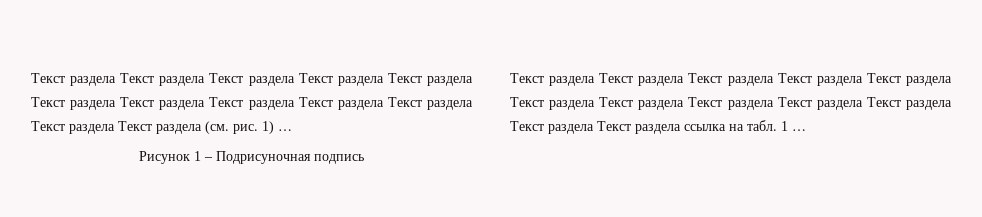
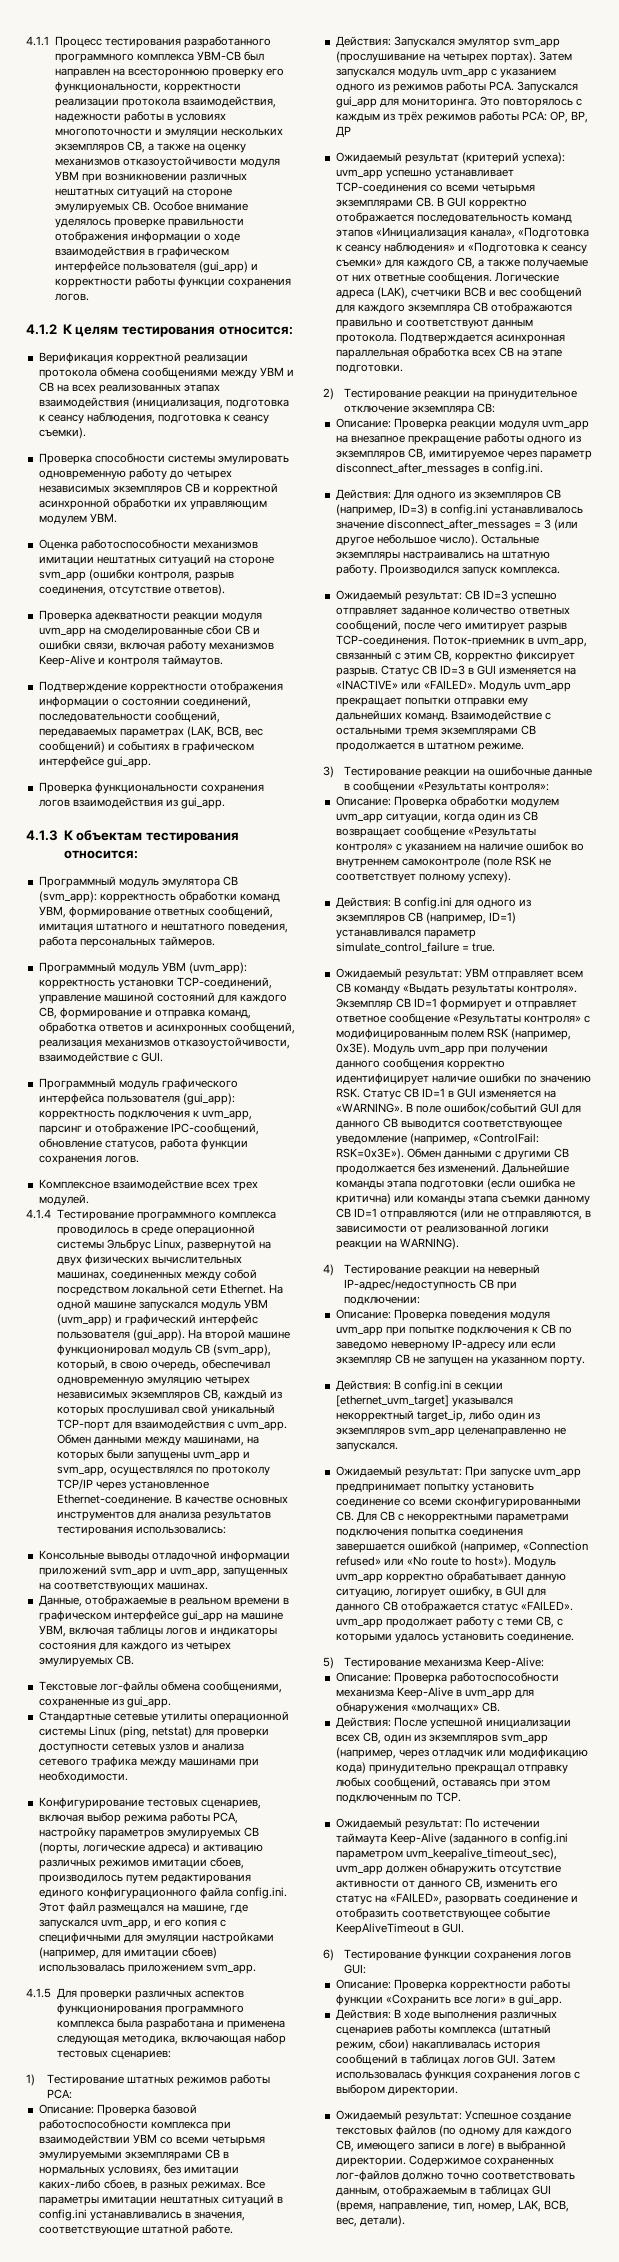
[31,73,473,86] [31,97,473,110] [31,121,292,134] [139,151,364,164] [510,73,952,86] [510,97,952,110] [510,120,806,134] Текст раздела Текст раздела Текст раздела Текст раздела Текст раздела Текст раздела Текст раздела Текст раздела Текст раздела Текст раздела Текст раздела Текст раздела (см. рис. 1) … // Рисунок 1 – Подрисуночная подпись // Текст раздела Текст раздела Текст раздела Текст раздела Текст раздела Текст раздела Текст раздела Текст раздела Текст раздела Текст раздела Текст раздела Текст раздела ссылка на табл. 1 … -> [26,36,271,48] [54,51,265,63] [54,68,285,78] [54,81,241,93] [54,96,276,108] [54,111,227,123] [54,128,284,138] [54,141,247,153] [54,156,280,168] [54,171,248,183] [54,186,233,198] [54,201,249,213] [54,218,244,228] [54,231,241,243] [54,246,229,258] [54,261,259,273] [54,276,292,288] [54,293,89,301] [26,324,293,337] [38,352,248,364] [38,367,295,379] [38,382,221,394] [38,397,289,409] [38,412,270,424] [38,427,86,439] [38,453,289,465] [38,468,232,480] [38,483,279,495] [38,498,267,510] [38,513,117,525] [38,539,258,551] [38,554,275,566] [38,569,234,581] [38,584,225,596] [38,610,262,622] [38,625,261,637] [38,640,275,652] [38,655,223,667] [38,681,283,693] [38,696,251,708] [38,711,220,723] [38,726,264,738] [38,741,255,753] [38,756,151,768] [38,782,264,794] [38,797,225,809] [26,830,240,843] [63,850,138,859] [38,876,238,888] [38,891,280,903] [38,906,273,918] [38,923,289,933] [38,936,215,948] [38,962,247,974] [38,977,272,989] [38,992,288,1004] [38,1007,252,1019] [38,1022,296,1034] [38,1037,290,1049] [38,1052,163,1063] [38,1078,238,1090] [38,1093,235,1105] [38,1110,252,1120] [38,1123,259,1135] [38,1138,248,1150] [38,1155,139,1165] [38,1179,258,1191] [38,1194,89,1206] [26,1209,276,1221] [56,1224,256,1236] [56,1239,272,1251] [56,1254,242,1266] [56,1269,258,1281] [56,1284,284,1296] [56,1299,269,1311] [56,1314,259,1326] [56,1329,291,1341] [56,1344,272,1356] [56,1359,271,1371] [56,1376,250,1386] [56,1389,283,1401] [56,1404,276,1416] [56,1419,288,1431] [56,1434,260,1446] [56,1449,251,1461] [56,1466,271,1476] [56,1479,209,1491] [56,1494,289,1505] [56,1511,272,1521] [56,1526,226,1536] [38,1550,290,1562] [38,1565,289,1577] [38,1582,208,1592] [38,1595,290,1607] [38,1610,284,1622] [38,1625,278,1637] [38,1642,232,1652] [38,1655,134,1667] [38,1681,282,1693] [38,1696,171,1708] [38,1711,289,1723] [38,1726,270,1738] [38,1743,245,1753] [38,1756,260,1768] [38,1771,128,1782] [38,1797,261,1809] [38,1812,239,1824] [38,1827,259,1839] [38,1842,264,1854] [38,1857,244,1869] [38,1874,251,1884] [38,1887,287,1899] [38,1902,249,1914] [38,1919,227,1929] [38,1932,274,1944] [38,1947,217,1959] [38,1964,256,1974] [26,1988,245,2000] [56,2003,244,2015] [56,2018,286,2030] [56,2033,287,2045] [56,2050,171,2060] [26,2074,270,2086] [46,2089,72,2099] [38,2104,197,2116] [38,2119,231,2131] [38,2134,266,2146] [38,2149,229,2161] [38,2164,239,2176] [38,2179,266,2191] [38,2194,284,2206] [38,2209,245,2221] [38,2224,233,2236] [335,36,560,48] [335,51,573,63] [335,68,557,78] [335,81,579,93] [335,96,583,108] [335,111,589,123] [335,126,351,137] [335,152,565,164] [335,169,514,179] [335,182,535,194] [335,197,528,209] [335,212,572,224] [335,227,589,239] [335,242,588,254] [335,257,589,269] [335,272,560,283] [335,287,583,299] [335,302,573,314] [335,319,533,329] [335,332,565,344] [335,347,563,359] [335,364,403,373] [323,388,577,400] [343,403,495,415] [335,418,590,430] [335,433,582,445] [335,448,593,460] [335,463,543,475] [335,489,562,501] [335,504,584,516] [335,519,579,531] [335,534,539,546] [335,551,550,561] [335,564,560,576] [335,590,558,602] [335,607,570,617] [335,620,568,632] [335,635,587,647] [335,650,576,662] [335,665,577,677] [335,680,572,692] [335,697,528,707] [335,710,551,721] [335,725,536,737] [335,742,524,752] [323,766,593,778] [343,781,549,793] [335,796,559,808] [335,811,539,823] [335,826,536,838] [335,841,585,853] [335,856,552,868] [335,871,511,883] [335,897,532,909] [335,912,516,924] [335,929,476,939] [335,942,495,952] [335,968,584,980] [335,983,578,995] [335,998,578,1010] [335,1013,591,1025] [335,1028,571,1040] [335,1043,549,1055] [335,1058,505,1070] [335,1073,592,1085] [335,1088,557,1100] [335,1103,582,1114] [335,1118,562,1130] [335,1133,539,1145] [335,1148,570,1160] [335,1163,569,1175] [335,1178,576,1190] [335,1193,591,1205] [335,1208,592,1220] [335,1223,549,1235] [335,1238,459,1250] [323,1264,540,1276] [343,1279,517,1291] [343,1296,420,1305] [335,1309,550,1321] [335,1324,573,1336] [335,1339,557,1351] [335,1354,586,1366] [335,1380,504,1392] [335,1395,513,1407] [335,1410,541,1422] [335,1427,566,1437] [335,1442,398,1452] [335,1466,582,1478] [335,1483,534,1493] [335,1496,581,1508] [335,1511,570,1523] [335,1528,523,1537] [335,1541,588,1553] [335,1556,557,1568] [335,1571,566,1583] [335,1586,547,1598] [335,1601,574,1613] [335,1616,564,1628] [335,1633,574,1643] [323,1657,544,1669] [335,1672,559,1684] [335,1687,535,1699] [335,1702,500,1714] [335,1717,571,1729] [335,1732,549,1744] [335,1747,589,1759] [335,1762,568,1774] [335,1777,551,1789] [335,1792,461,1803] [335,1818,540,1830] [335,1833,569,1845] [335,1848,557,1860] [335,1863,561,1875] [335,1878,559,1890] [335,1893,579,1905] [335,1908,550,1920] [335,1923,464,1935] [323,1949,571,1961] [343,1964,366,1974] [335,1979,570,1991] [335,1994,563,2006] [335,2009,558,2021] [335,2024,551,2036] [335,2039,540,2051] [335,2054,556,2065] [335,2069,581,2081] [335,2084,458,2096] [335,2110,571,2122] [335,2125,573,2137] [335,2140,567,2152] [335,2155,554,2167] [335,2170,575,2182] [335,2185,552,2197] [335,2200,570,2212] [335,2215,405,2227] 4.1.1 Процесс тестирования разработанного программного комплекса УВМ-СВ был направлен на всестороннюю проверку его функциональности, корректности реализации протокола взаимодействия, надежности работы в условиях многопоточности и эмуляции нескольких экземпляров СВ, а также на оценку механизмов отказоустойчивости модуля УВМ при возникновении различных нештатных ситуаций на стороне эмулируемых СВ. Особое внимание уделялось проверке правильности отображения информации о ходе взаимодействия в графическом интерфейсе пользователя (gui_app) и корректности работы функции сохранения логов. // 4.1.2 К целям тестирования относится: // Верификация корректной реализации протокола обмена сообщениями между УВМ и СВ на всех реализованных этапах взаимодействия (инициализация, подготовка к сеансу наблюдения, подготовка к сеансу съемки). // Проверка способности системы эмулировать одновременную работу до четырех независимых экземпляров СВ и корректной асинхронной обработки их управляющим модулем УВМ. // Оценка работоспособности механизмов имитации нештатных ситуаций на стороне svm_app (ошибки контроля, разрыв соединения, отсутствие ответов). // Проверка адекватности реакции модуля uvm_app на смоделированные сбои СВ и ошибки связи, включая работу механизмов Keep-Alive и контроля таймаутов. // Подтверждение корректности отображения информации о состоянии соединений, последовательности сообщений, передаваемых параметрах (LAK, BCB, вес сообщений) и событиях в графическом интерфейсе gui_app. // Проверка функциональности сохранения логов взаимодействия из gui_app. // 4.1.3 К объектам тестирования относится: // Программный модуль эмулятора СВ (svm_app): корректность обработки команд УВМ, формирование ответных сообщений, имитация штатного и нештатного поведения, работа персональных таймеров. // Программный модуль УВМ (uvm_app): корректность установки TCP-соединений, управление машиной состояний для каждого СВ, формирование и отправка команд, обработка ответов и асинхронных сообщений, реализация механизмов отказоустойчивости, взаимодействие с GUI. // Программный модуль графического интерфейса пользователя (gui_app): корректность подключения к uvm_app, парсинг и отображение IPC-сообщений, обновление статусов, работа функции сохранения логов. // Комплексное взаимодействие всех трех модулей. // 4.1.4 Тестирование программного комплекса проводилось в среде операционной системы Эльбрус Linux, развернутой на двух физических вычислительных машинах, соединенных между собой посредством локальной сети Ethernet. На одной машине запускался модуль УВМ (uvm_app) и графический интерфейс пользователя (gui_app). На второй машине функционировал модуль СВ (svm_app), который, в свою очередь, обеспечивал одновременную эмуляцию четырех независимых экземпляров СВ, каждый из которых прослушивал свой уникальный TCP-порт для взаимодействия с uvm_app. Обмен данными между машинами, на которых были запущены uvm_app и svm_app, осуществлялся по протоколу TCP/IP через установленное Ethernet-соединение. В качестве основных инструментов для анализа результатов тестирования использовались: // Консольные выводы отладочной информации приложений svm_app и uvm_app, запущенных на соответствующих машинах. // Данные, отображаемые в реальном времени в графическом интерфейсе gui_app на машине УВМ, включая таблицы логов и индикаторы состояния для каждого из четырех эмулируемых СВ. // Текстовые лог-файлы обмена сообщениями, сохраненные из gui_app. // Стандартные сетевые утилиты операционной системы Linux (ping, netstat) для проверки доступности сетевых узлов и анализа сетевого трафика между машинами при необходимости. // Конфигурирование тестовых сценариев, включая выбор режима работы РСА, настройку параметров эмулируемых СВ (порты, логические адреса) и активацию различных режимов имитации сбоев, производилось путем редактирования единого конфигурационного файла config.ini. Этот файл размещался на машине, где запускался uvm_app, и его копия с специфичными для эмуляции настройками (например, для имитации сбоев) использовалась приложением svm_app. // 4.1.5 Для проверки различных аспектов функционирования программного комплекса была разработана и применена следующая методика, включающая набор тестовых сценариев: // 1) Тестирование штатных режимов работы РСА: // Описание: Проверка базовой работоспособности комплекса при взаимодействии УВМ со всеми четырьмя эмулируемыми экземплярами СВ в нормальных условиях, без имитации каких-либо сбоев, в разных режимах. Все параметры имитации нештатных ситуаций в config.ini устанавливались в значения, соответствующие штатной работе. // Действия: Запускался эмулятор svm_app (прослушивание на четырех портах). Затем запускался модуль uvm_app с указанием одного из режимов работы РСА. Запускался gui_app для мониторинга. Это повторялось с каждым из трёх режимов работы РСА: ОР, ВР, ДР // Ожидаемый результат (критерий успеха): uvm_app успешно устанавливает TCP-соединения со всеми четырьмя экземплярами СВ. В GUI корректно отображается последовательность команд этапов «Инициализация канала», «Подготовка к сеансу наблюдения» и «Подготовка к сеансу съемки» для каждого СВ, а также получаемые от них ответные сообщения. Логические адреса (LAK), счетчики BCB и вес сообщений для каждого экземпляра СВ отображаются правильно и соответствуют данным протокола. Подтверждается асинхронная параллельная обработка всех СВ на этапе подготовки. // 2) Тестирование реакции на принудительное отключение экземпляра СВ: // Описание: Проверка реакции модуля uvm_app на внезапное прекращение работы одного из экземпляров СВ, имитируемое через параметр disconnect_after_messages в config.ini. // Действия: Для одного из экземпляров СВ (например, ID=3) в config.ini устанавливалось значение disconnect_after_messages = 3 (или другое небольшое число). Остальные экземпляры настраивались на штатную работу. Производился запуск комплекса. // Ожидаемый результат: СВ ID=3 успешно отправляет заданное количество ответных сообщений, после чего имитирует разрыв TCP-соединения. Поток-приемник в uvm_app, связанный с этим СВ, корректно фиксирует разрыв. Статус СВ ID=3 в GUI изменяется на «INACTIVE» или «FAILED». Модуль uvm_app прекращает попытки отправки ему дальнейших команд. Взаимодействие с остальными тремя экземплярами СВ продолжается в штатном режиме. // 3) Тестирование реакции на ошибочные данные в сообщении «Результаты контроля»: // Описание: Проверка обработки модулем uvm_app ситуации, когда один из СВ возвращает сообщение «Результаты контроля» с указанием на наличие ошибок во внутреннем самоконтроле (поле RSK не соответствует полному успеху). // Действия: В config.ini для одного из экземпляров СВ (например, ID=1) устанавливался параметр simulate_control_failure = true. // Ожидаемый результат: УВМ отправляет всем СВ команду «Выдать результаты контроля». Экземпляр СВ ID=1 формирует и отправляет ответное сообщение «Результаты контроля» с модифицированным полем RSK (например, 0x3E). Модуль uvm_app при получении данного сообщения корректно идентифицирует наличие ошибки по значению RSK. Статус СВ ID=1 в GUI изменяется на «WARNING». В поле ошибок/событий GUI для данного СВ выводится соответствующее уведомление (например, «ControlFail: RSK=0x3E»). Обмен данными с другими СВ продолжается без изменений. Дальнейшие команды этапа подготовки (если ошибка не критична) или команды этапа съемки данному СВ ID=1 отправляются (или не отправляются, в зависимости от реализованной логики реакции на WARNING). // 4) Тестирование реакции на неверный IP-адрес/недоступность СВ при подключении: // Описание: Проверка поведения модуля uvm_app при попытке подключения к СВ по заведомо неверному IP-адресу или если экземпляр СВ не запущен на указанном порту. // Действия: В config.ini в секции [ethernet_uvm_target] указывался некорректный target_ip, либо один из экземпляров svm_app целенаправленно не запускался. // Ожидаемый результат: При запуске uvm_app предпринимает попытку установить соединение со всеми сконфигурированными СВ. Для СВ с некорректными параметрами подключения попытка соединения завершается ошибкой (например, «Connection refused» или «No route to host»). Модуль uvm_app корректно обрабатывает данную ситуацию, логирует ошибку, в GUI для данного СВ отображается статус «FAILED». uvm_app продолжает работу с теми СВ, с которыми удалось установить соединение. // 5) Тестирование механизма Keep-Alive: // Описание: Проверка работоспособности механизма Keep-Alive в uvm_app для обнаружения «молчащих» СВ. // Действия: После успешной инициализации всех СВ, один из экземпляров svm_app (например, через отладчик или модификацию кода) принудительно прекращал отправку любых сообщений, оставаясь при этом подключенным по TCP. // Ожидаемый результат: По истечении таймаута Keep-Alive (заданного в config.ini параметром uvm_keepalive_timeout_sec), uvm_app должен обнаружить отсутствие активности от данного СВ, изменить его статус на «FAILED», разорвать соединение и отобразить соответствующее событие KeepAliveTimeout в GUI. // 6) Тестирование функции сохранения логов GUI: // Описание: Проверка корректности работы функции «Сохранить все логи» в gui_app. // Действия: В ходе выполнения различных сценариев работы комплекса (штатный режим, сбои) накапливалась история сообщений в таблицах логов GUI. Затем использовалась функция сохранения логов с выбором директории. // Ожидаемый результат: Успешное создание текстовых файлов (по одному для каждого СВ, имеющего записи в логе) в выбранной директории. Содержимое сохраненных лог-файлов должно точно соответствовать данным, отображаемым в таблицах GUI (время, направление, тип, номер, LAK, BCB, вес, детали).

